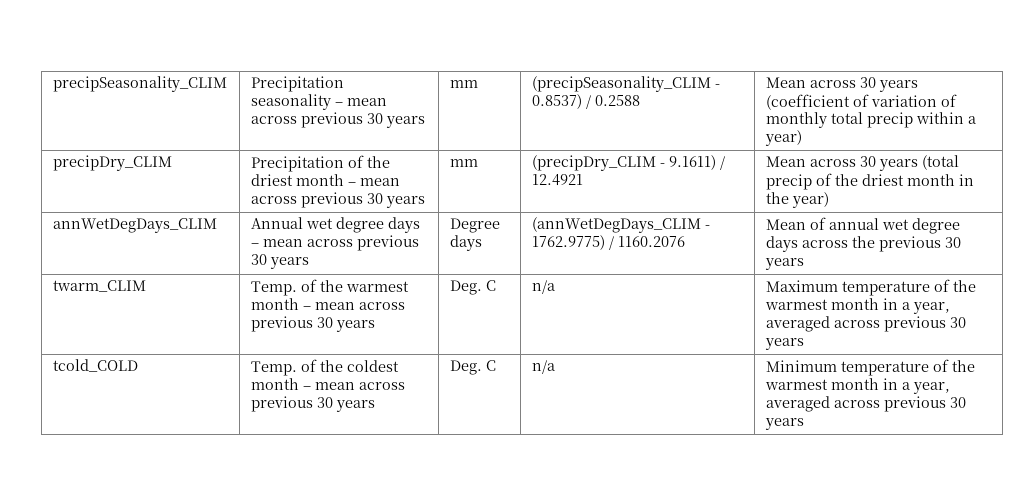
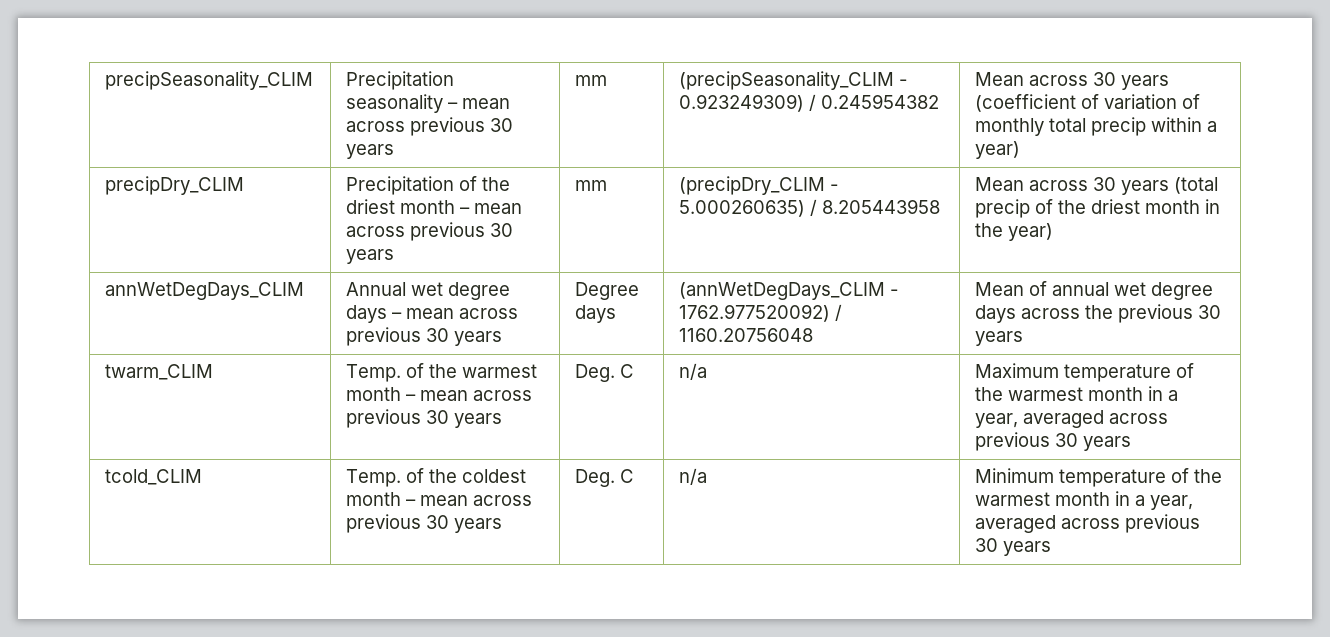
[531,94,640,109] 0.8537) / 0.2588 -> [679,94,940,112] 0.923249309) / 0.245954382
[668,155,725,170] [531,174,583,186] 9.1611) / 12.4921 -> [679,199,941,217] 5.000260635) / 8.205443958
[531,235,685,250] 1762.9775) / 1160.2076 -> [679,304,843,322] [679,328,814,342] 1762.977520092) / 1160.20756048
[52,359,138,372] tcold_COLD -> [105,469,203,485] tcold_CLIM

